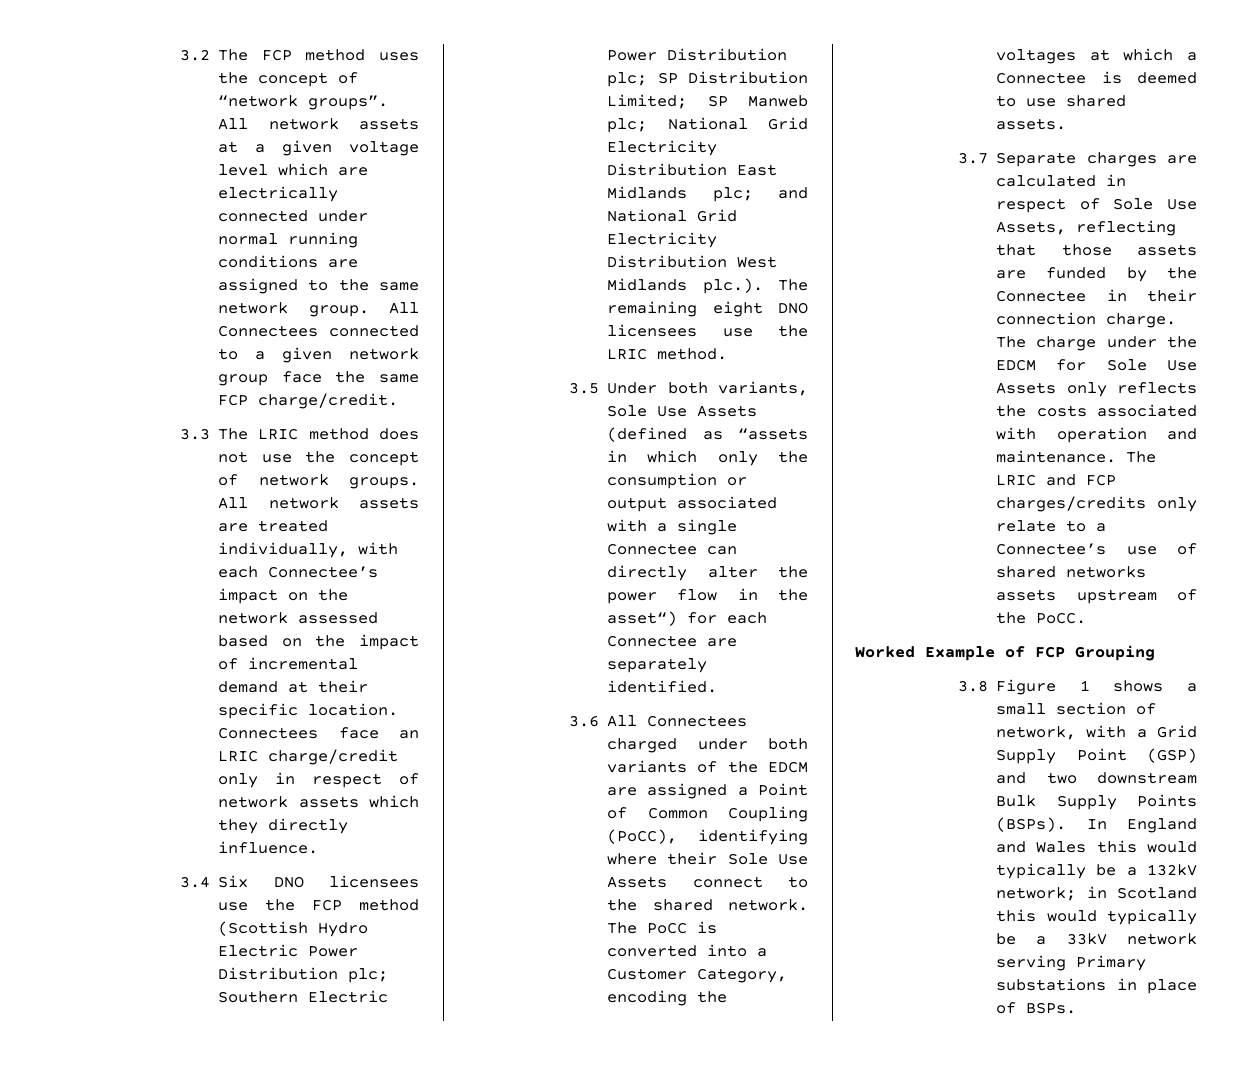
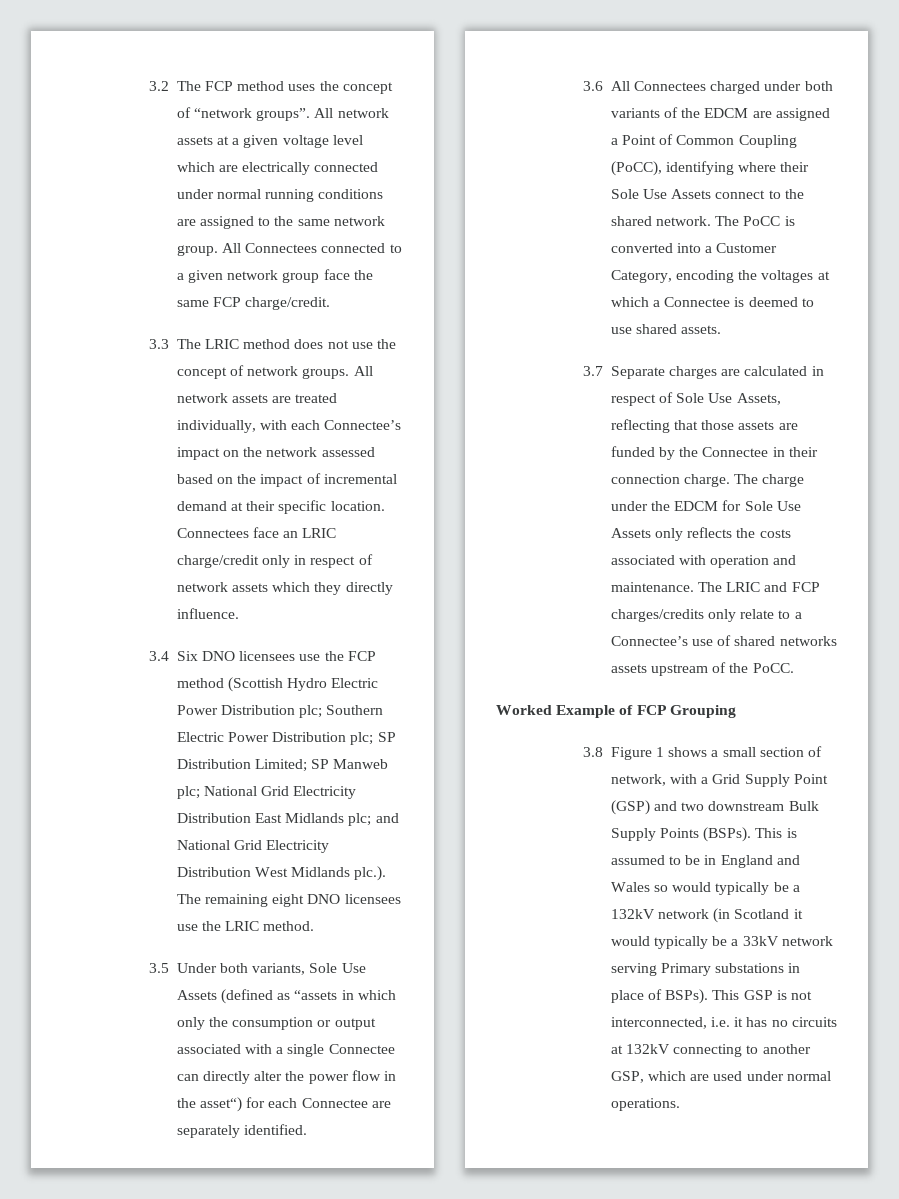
[1086,819,1107,830] In -> [755,828,797,838] [610,855,717,865] This is assumed to be in
[1096,840,1137,853] this -> [653,885,668,892] so
[996,886,1197,901] [996,909,1037,922] network; in Scotland this -> [657,908,803,923] network (in Scotland it
[1026,1002,1077,1014] BSPs. -> [665,989,812,1004] [610,1017,837,1029] [610,1044,811,1057] [610,1071,831,1083] [610,1098,680,1111] BSPs). This GSP is not interconnected, i.e. it has no circuits at 132kV connecting to another GSP, which are used under normal operations.

